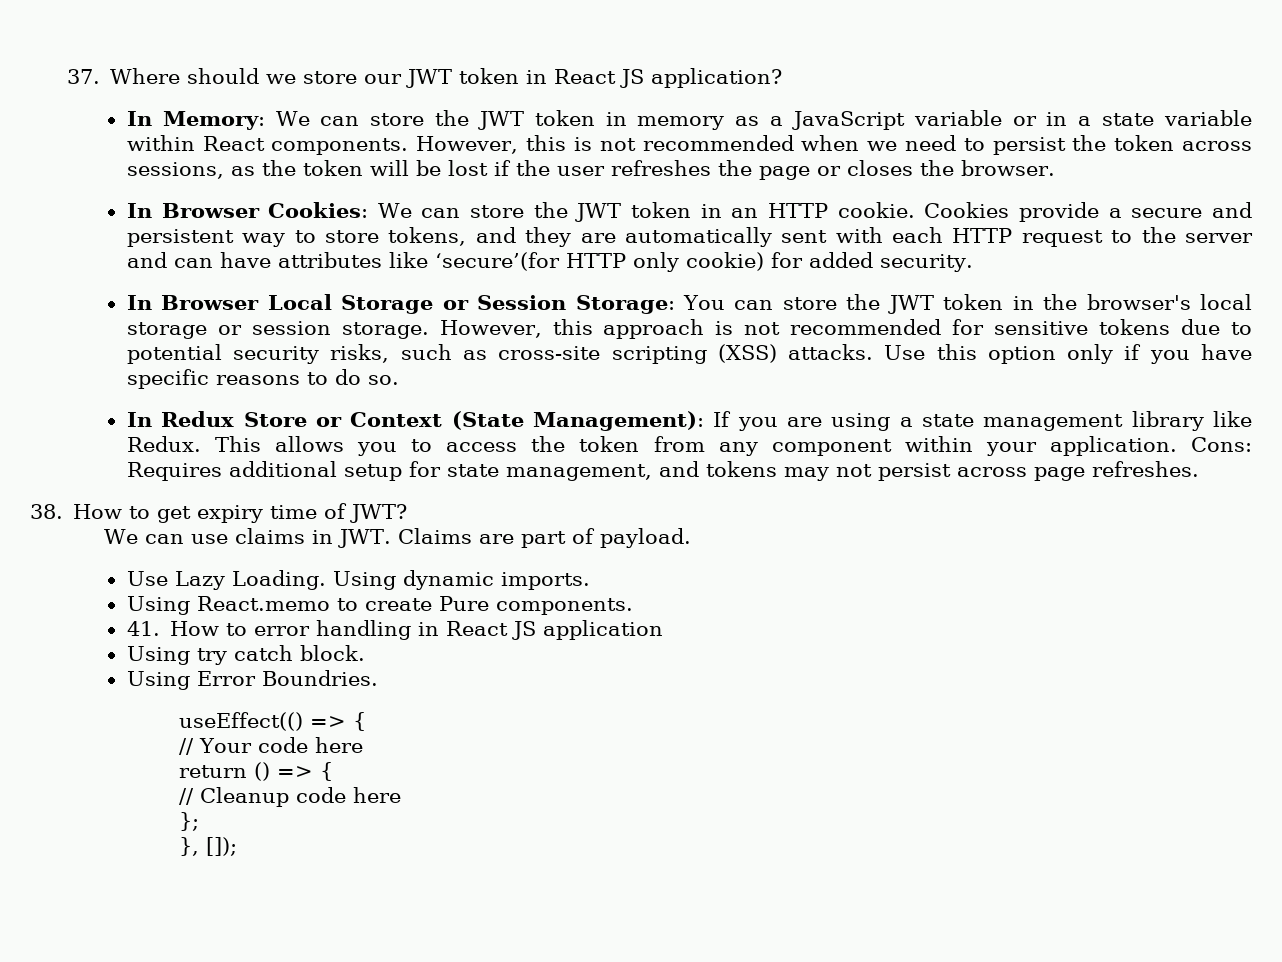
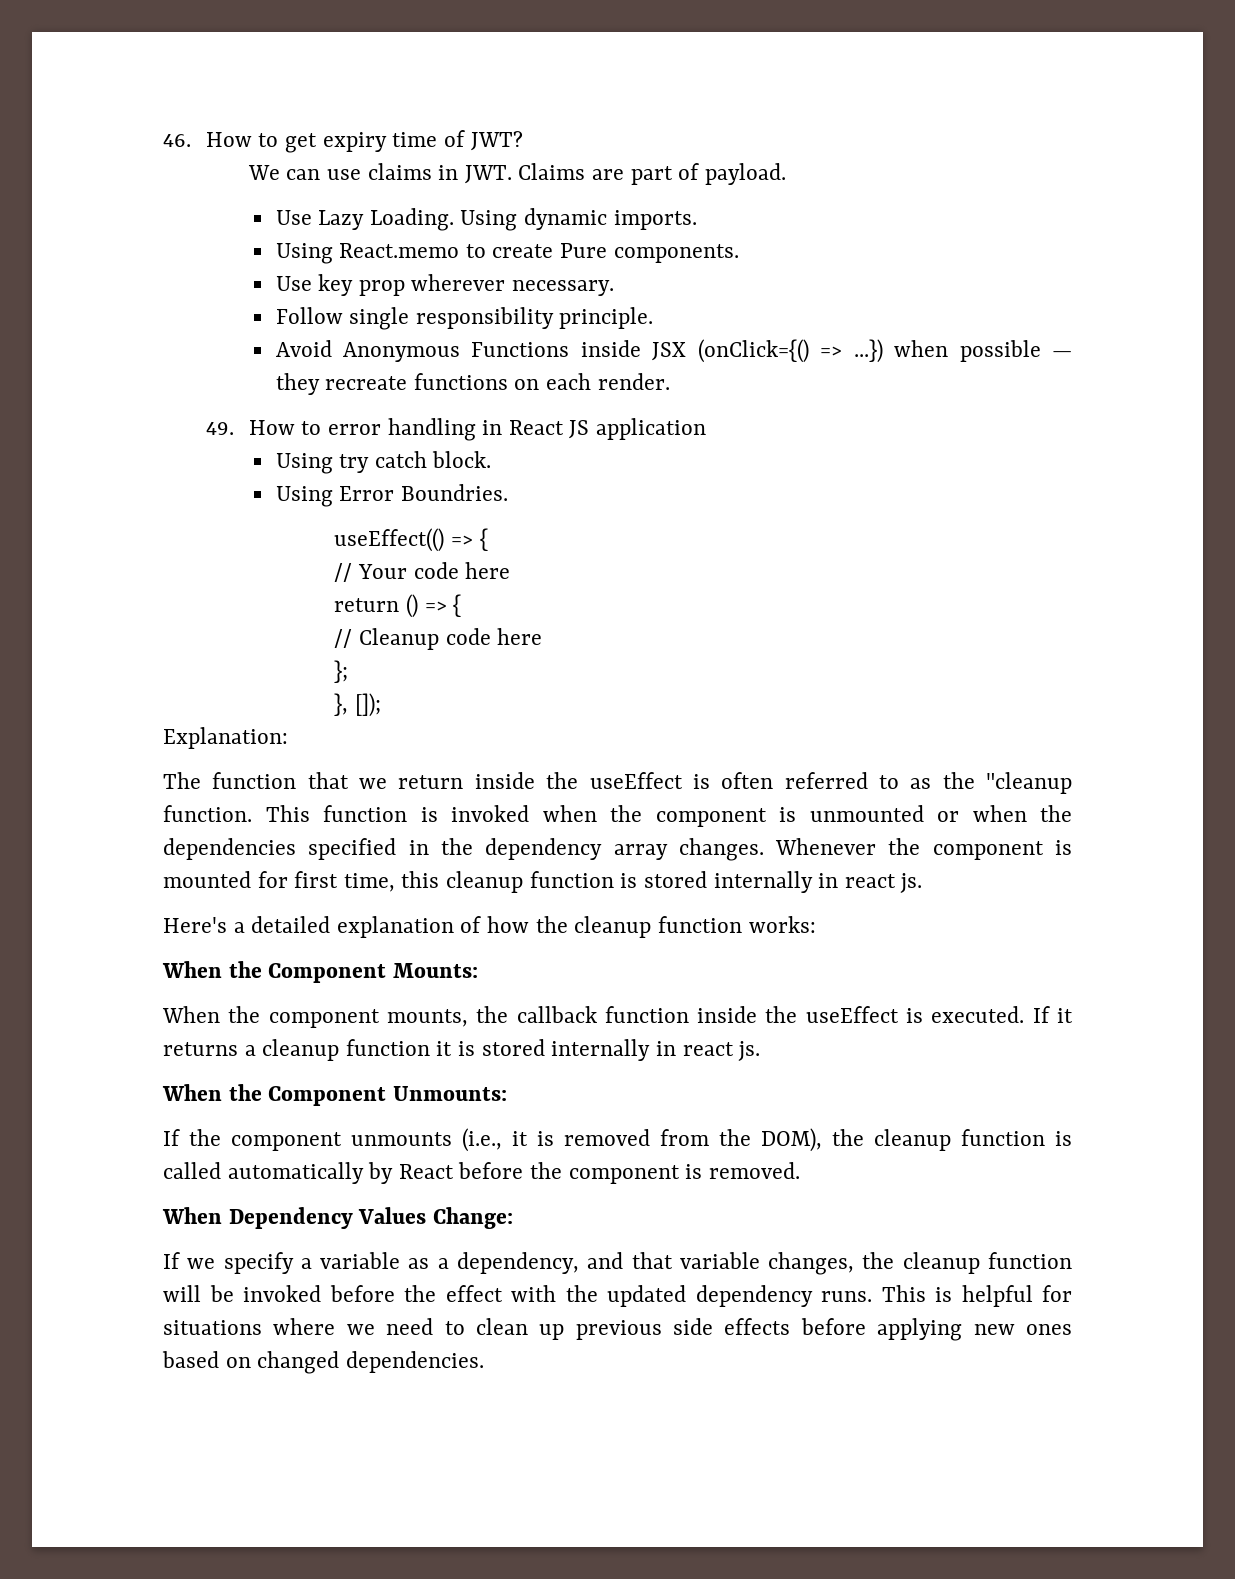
[67,68,783,88] [126,110,1252,130] [126,135,1252,155] [126,160,1055,180] [126,202,1252,222] [126,227,1254,247] [126,252,973,272] [126,294,1253,314] [126,319,1253,339] [126,344,1252,364] [126,369,399,389] [126,411,1252,431] [126,436,1252,456] [126,461,1199,481] [30,504,63,519] 37. Where should we store our JWT token in React JS application? // In Memory: We can store the JWT token in memory as a JavaScript variable or in a state variable within React components. However, this is not recommended when we need to persist the token across sessions, as the token will be lost if the user refreshes the page or closes the browser. // In Browser Cookies: We can store the JWT token in an HTTP cookie. Cookies provide a secure and persistent way to store tokens, and they are automatically sent with each HTTP request to the server and can have attributes like ‘secure’(for HTTP only cookie) for added security. // In Browser Local Storage or Session Storage: You can store the JWT token in the browser's local storage or session storage. However, this approach is not recommended for sensitive tokens due to potential security risks, such as cross-site scripting (XSS) attacks. Use this option only if you have specific reasons to do so. // In Redux Store or Context (State Management): If you are using a state management library like Redux. This allows you to access the token from any component within your application. Cons: Requires additional setup for state management, and tokens may not persist across page refreshes. // 38. -> [163,134,191,147] 46.
[126,621,160,636] 41. -> [275,274,615,296] [275,307,654,330] [275,339,1072,363] [275,373,670,395] [205,422,234,435] Use key prop wherever necessary. // Follow single responsibility principle. // Avoid Anonymous Functions inside JSX (onClick={() => ...}) when possible — they recreate functions on each render. // 49.
(237, 846) none -> [163,727,288,749] [163,772,1073,794] [163,805,1072,827] [163,838,1072,861] [163,871,923,893] [163,916,816,938] [162,961,478,983] [162,1006,1073,1028] [163,1039,761,1061] [162,1084,507,1106] [163,1128,1072,1152] [163,1162,800,1184] [162,1207,513,1229] [163,1252,1072,1275] [163,1285,1072,1307] [163,1318,1072,1341] [162,1351,484,1374] // Explanation: // The function that we return inside the useEffect is often referred to as the "cleanup function. This function is invoked when the component is unmounted or when the dependencies specified in the dependency array changes. Whenever the component is mounted for first time, this cleanup function is stored internally in react js. // Here's a detailed explanation of how the cleanup function works: // When the Component Mounts: // When the component mounts, the callback function inside the useEffect is executed. If it returns a cleanup function it is stored internally in react js. // When the Component Unmounts: // If the component unmounts (i.e., it is removed from the DOM), the cleanup function is called automatically by React before the component is removed. // When Dependency Values Change: // If we specify a variable as a dependency, and that variable changes, the cleanup function will be invoked before the effect with the updated dependency runs. This is helpful for situations where we need to clean up previous side effects before applying new ones based on changed dependencies.

